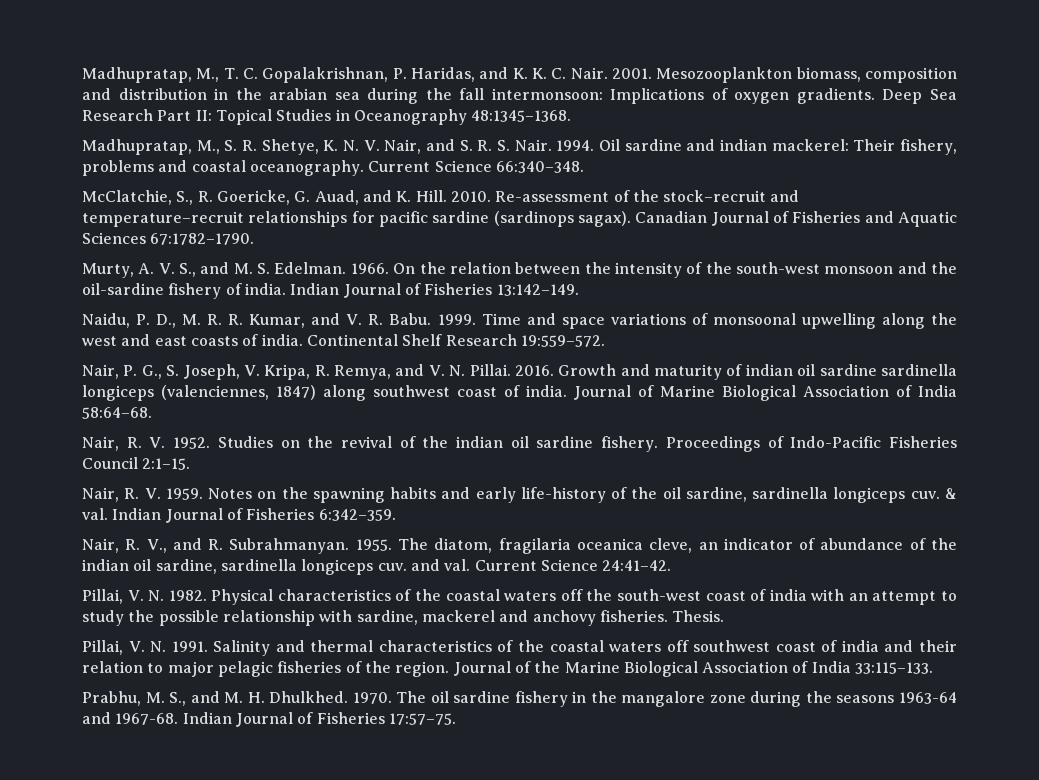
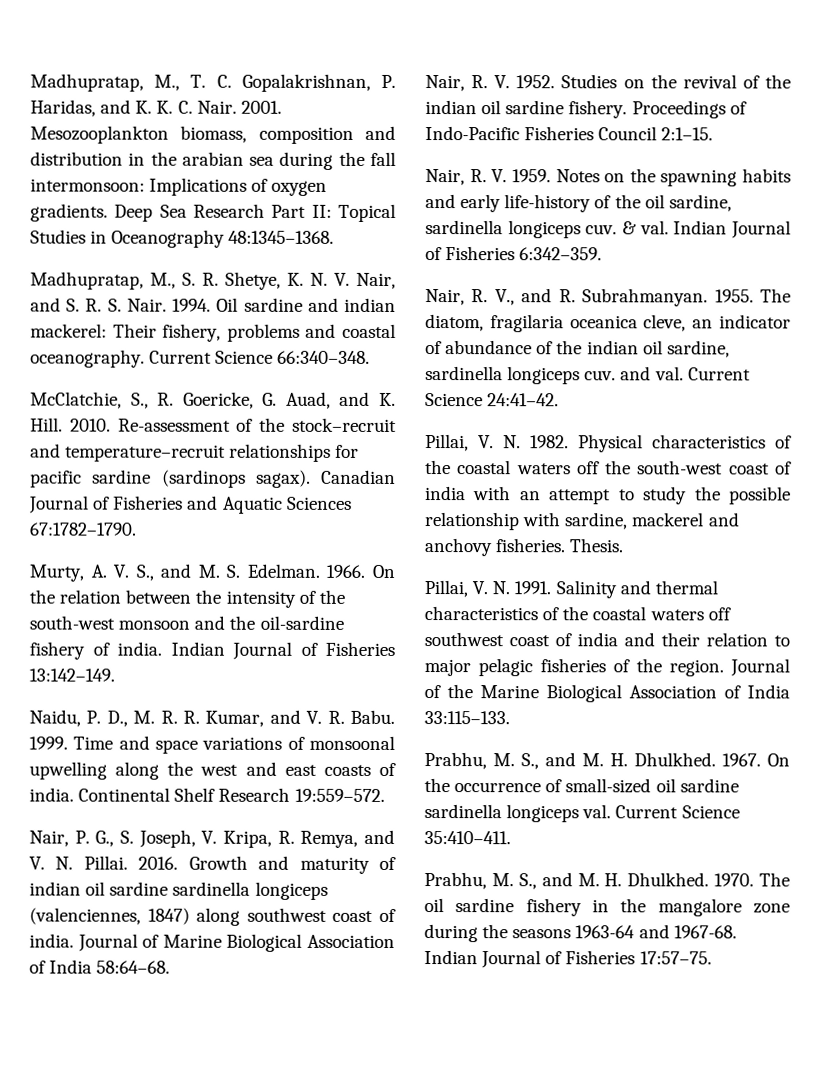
(934, 668) none -> [424,752,790,770] [424,778,739,794] [424,804,740,823] [424,831,511,845] // Prabhu, M. S., and M. H. Dhulkhed. 1967. On the occurrence of small-sized oil sardine sardinella longiceps val. Current Science 35:410–411.

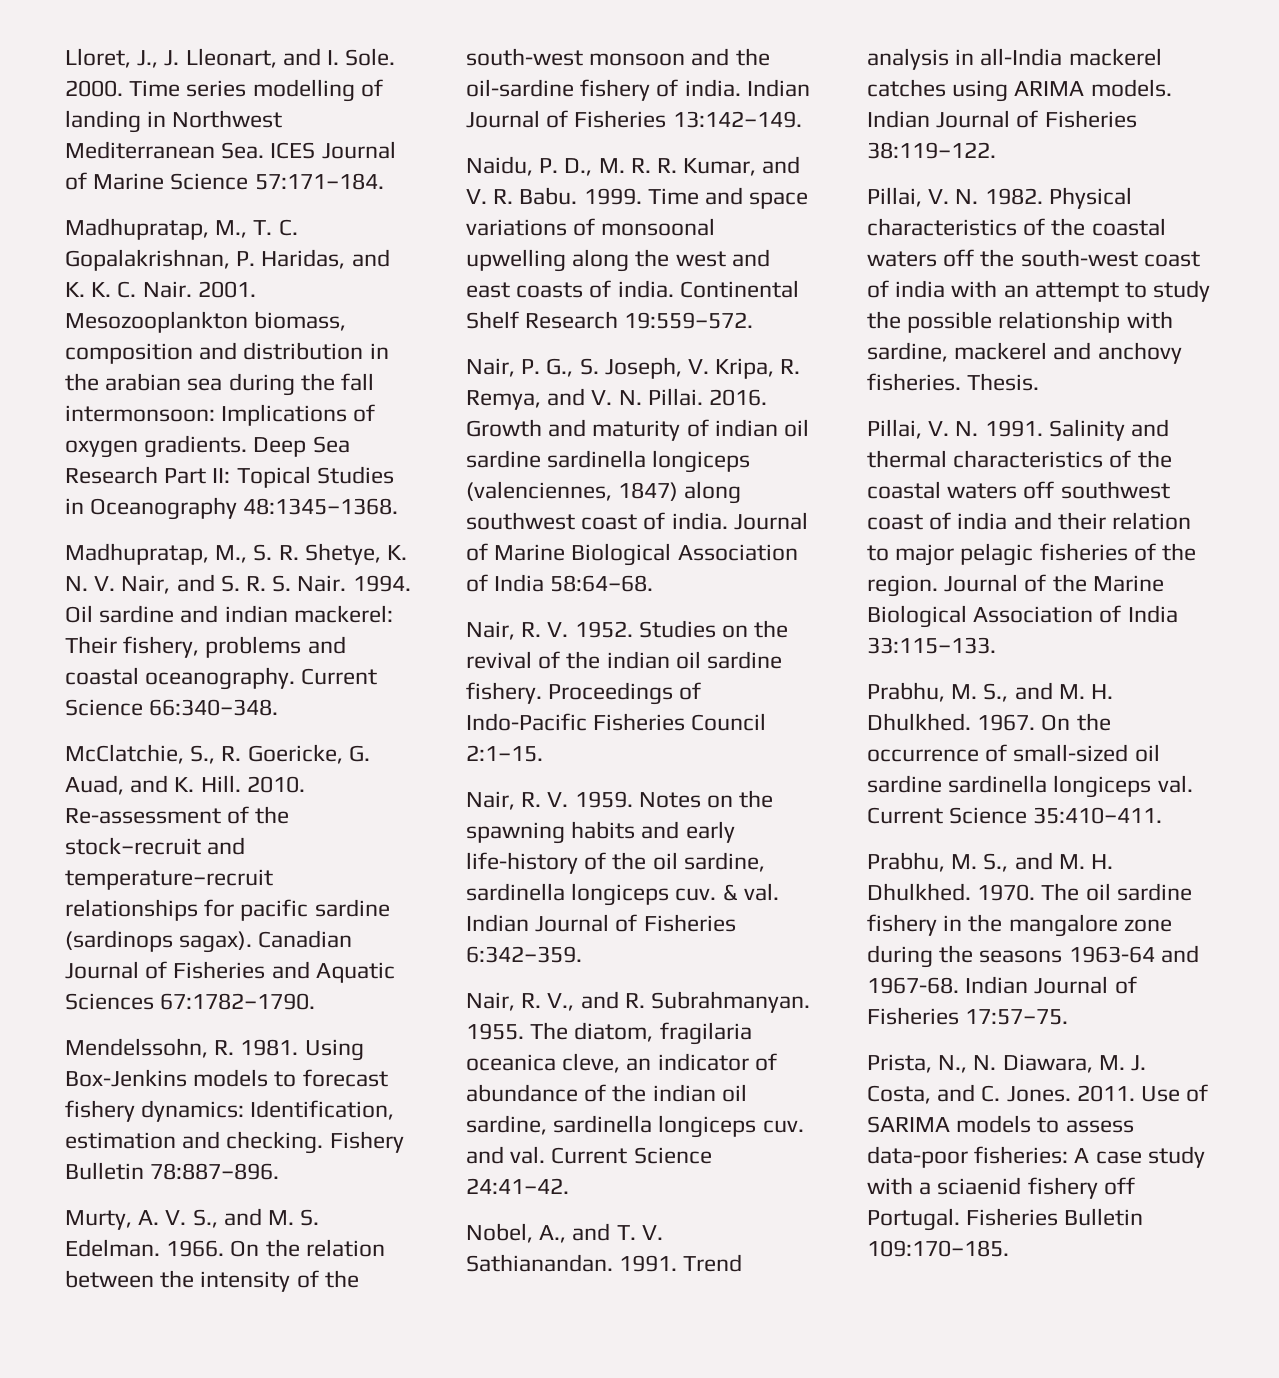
(30, 82) none -> [65,48,396,68] [65,79,383,102] [65,110,283,133] [65,141,396,159] [65,172,384,190] Lloret, J., J. Lleonart, and I. Sole. 2000. Time series modelling of landing in Northwest Mediterranean Sea. ICES Journal of Marine Science 57:171–184. //
(137, 529) none -> [65,1038,364,1061] [65,1069,388,1087] [65,1100,395,1122] [65,1131,404,1154] [65,1162,280,1180] // Mendelssohn, R. 1981. Using Box-Jenkins models to forecast fishery dynamics: Identification, estimation and checking. Fishery Bulletin 78:887–896.
(560, 400) none -> [466,1223,663,1243] [466,1254,743,1272] [867,48,1162,70] [867,79,1172,102] [867,110,1137,128] [867,142,996,159] // Nobel, A., and T. V. Sathianandan. 1991. Trend analysis in all-India mackerel catches using ARIMA models. Indian Journal of Fisheries 38:119–122.
(712, 958) none -> [867,1054,1147,1073] [867,1084,1209,1104] [867,1115,1134,1133] [867,1146,1205,1168] [867,1177,1135,1199] [867,1208,1144,1231] [867,1240,1009,1257] // Prista, N., N. Diawara, M. J. Costa, and C. Jones. 2011. Use of SARIMA models to assess data-poor fisheries: A case study with a sciaenid fishery off Portugal. Fisheries Bulletin 109:170–185.

